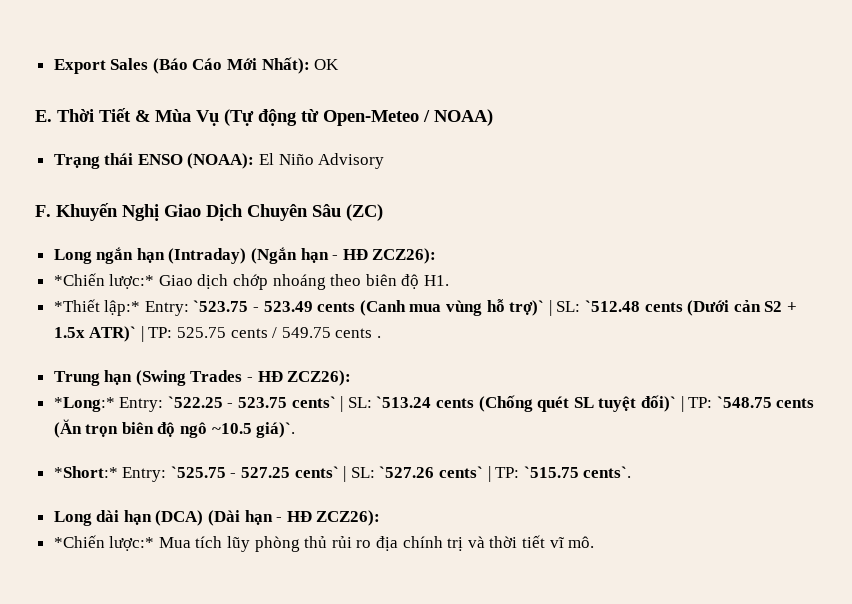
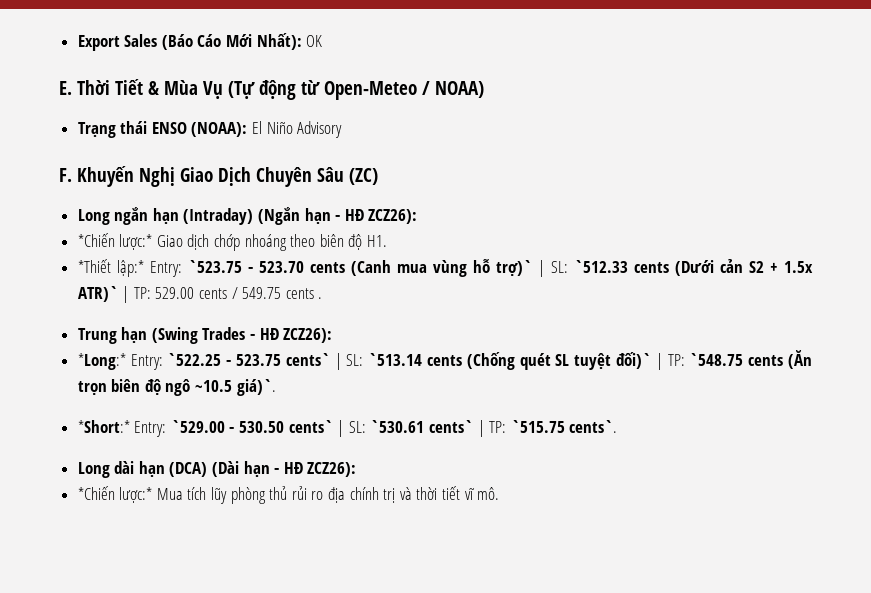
[263,301,313,312] 523.49 -> [258,261,304,273] 523.70
[584,300,640,312] `512.48 -> [573,260,628,273] `512.33
[177,327,227,338] 525.75 -> [155,287,195,299] 529.00
[376,396,432,408] `513.24 -> [368,353,423,366] `513.14
[170,466,435,482] `525.75 - 527.25 cents` | SL: `527.26 -> [170,420,425,437] `529.00 - 530.50 cents` | SL: `530.61

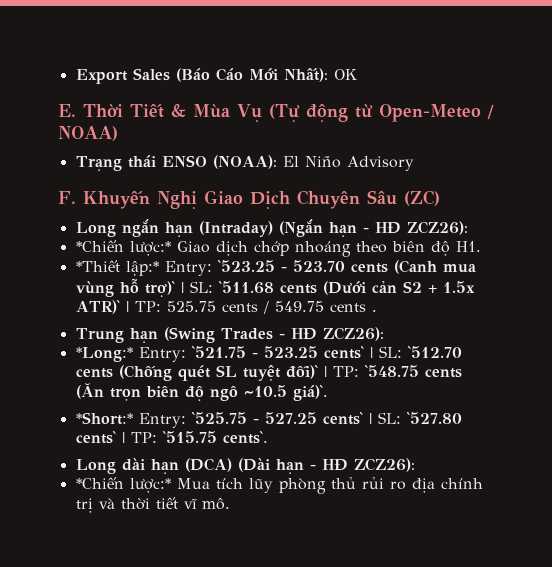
[187,260,242,273] `523.75 -> [216,260,275,272] `523.25
[573,260,628,273] `512.33 -> [217,281,274,294] `511.68
[155,287,195,299] 529.00 -> [166,301,216,312] 525.75
[167,353,423,370] `522.25 - 523.75 cents` | SL: `513.14 -> [190,346,462,359] `521.75 - 523.25 cents` | SL: `512.70
[170,420,425,437] `529.00 - 530.50 cents` | SL: `530.61 -> [190,412,462,425] `525.75 - 527.25 cents` | SL: `527.80

